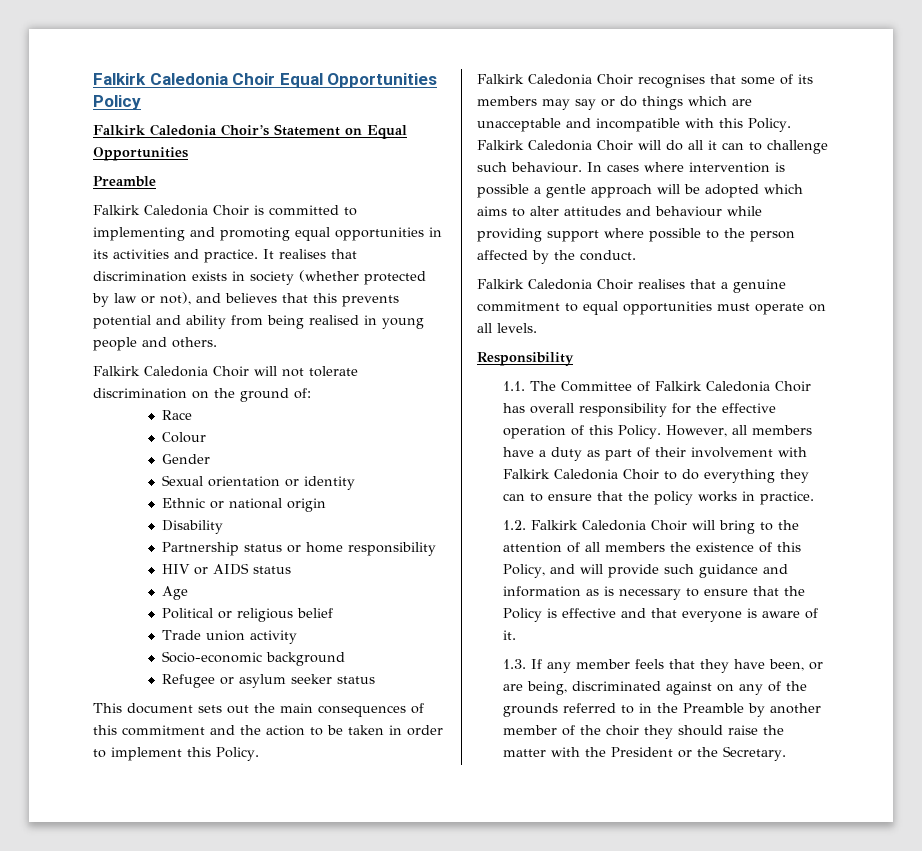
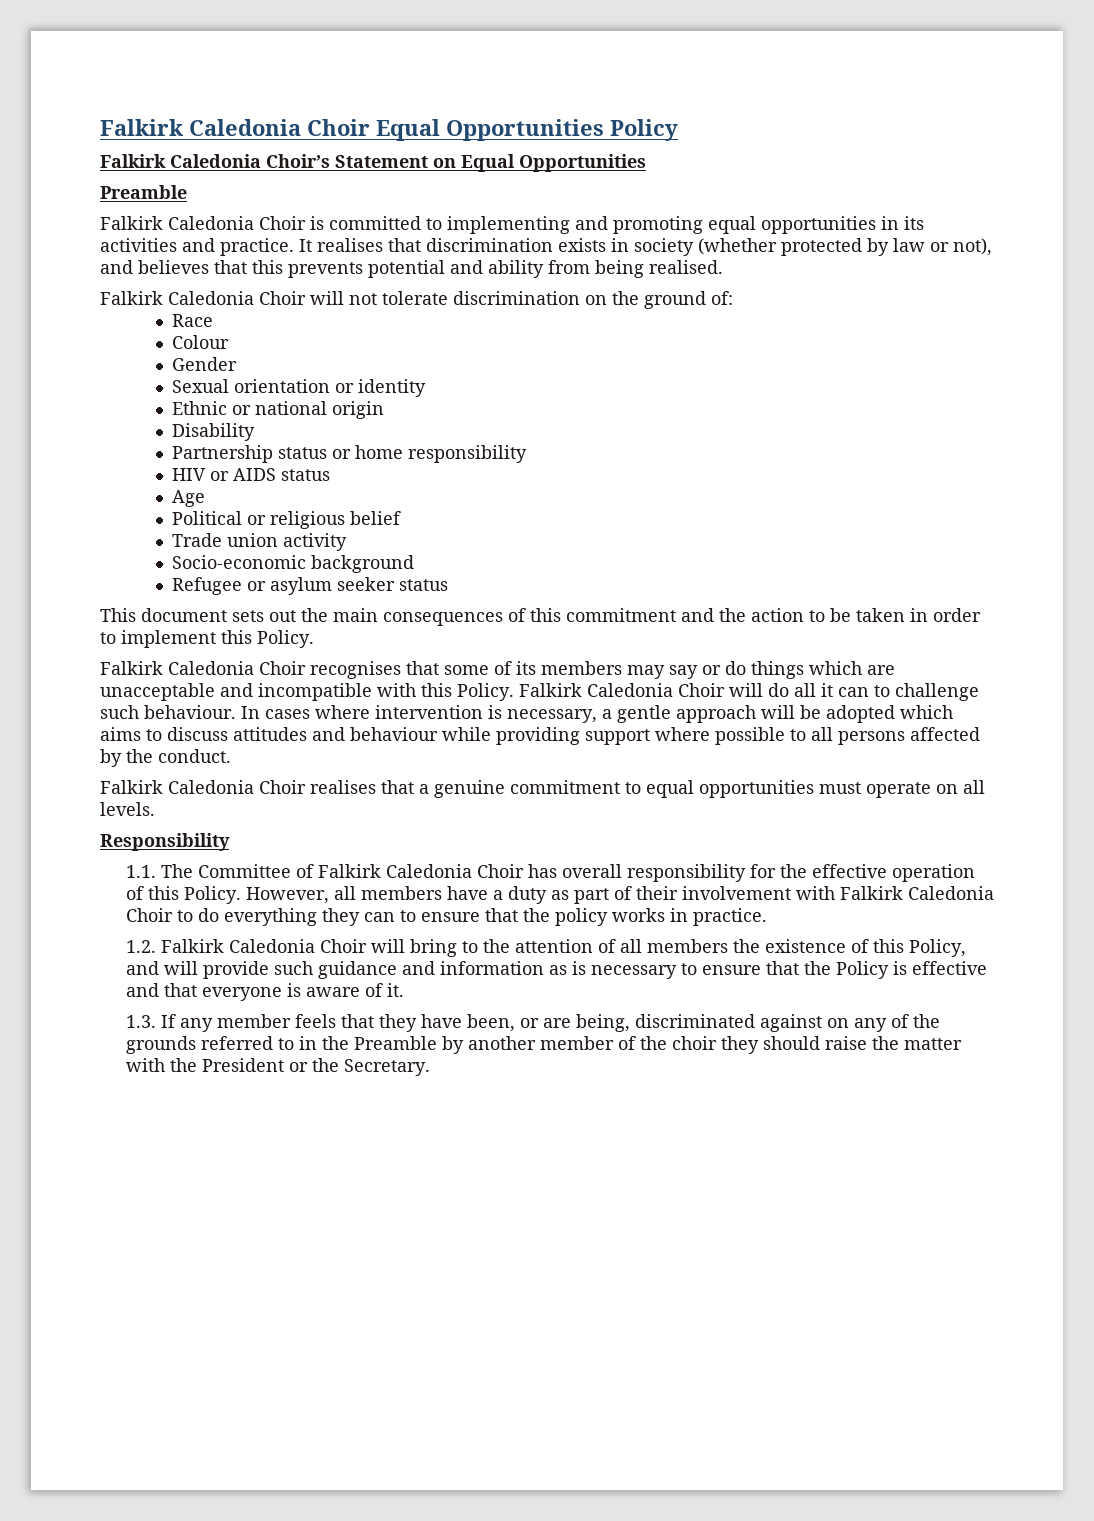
[309,315,424,329] [93,337,217,351] realised in young people and others. -> [649,260,723,274] realised.
[477,184,529,198] possible -> [507,709,597,723] necessary,
[530,206,559,216] alter -> [167,727,228,741] discuss
[724,228,795,242] the person -> [811,727,905,745] all persons

